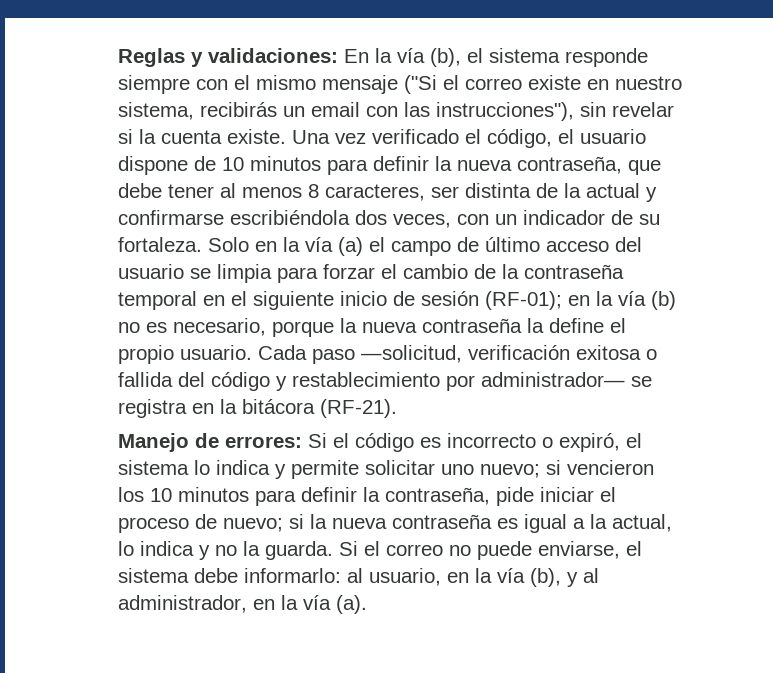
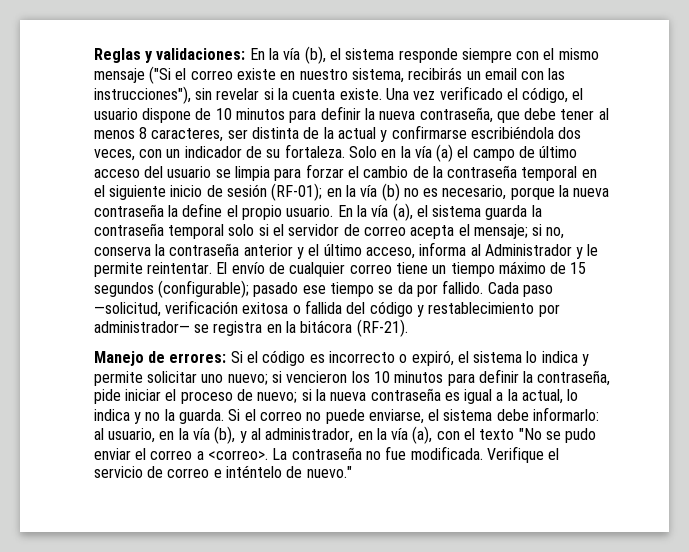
(252, 352) none -> [337,203,542,221] [93,223,565,239] [93,242,599,259] [93,261,587,277] [93,280,484,298] En la vía (a), el sistema guarda la contraseña temporal solo si el servidor de correo acepta el mensaje; si no, conserva la contraseña anterior y el último acceso, informa al Administrador y le permite reintentar. El envío de cualquier correo tiene un tiempo máximo de 15 segundos (configurable); pasado ese tiempo se da por fallido.
[335,595,367,614] (a). -> [412,426,597,444] [93,446,560,463] [93,465,352,478] (a), con el texto "No se pudo enviar el correo a <correo>. La contraseña no fue modificada. Verifique el servicio de correo e inténtelo de nuevo."

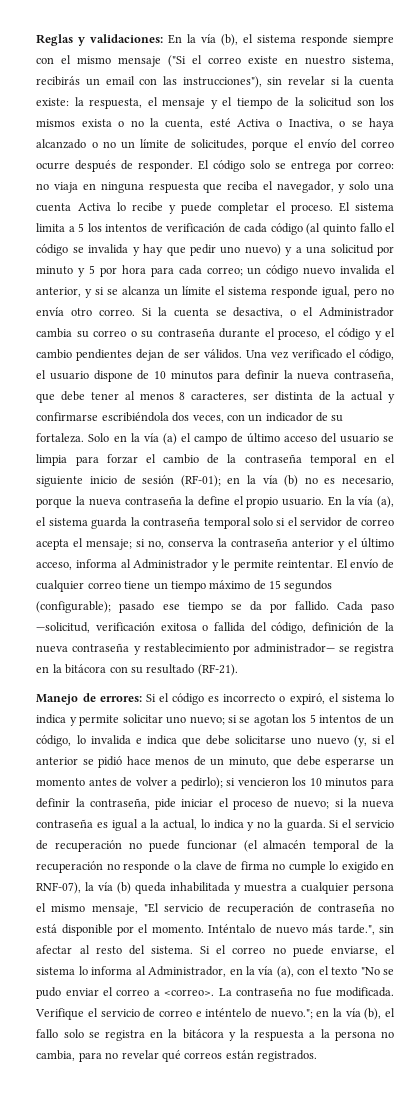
[339,88,382,100] existe. -> [36,97,394,109] [36,118,395,130] [36,139,395,151] [36,160,395,172] [36,181,394,193] [36,202,394,214] [36,223,396,235] [36,244,395,256] [36,265,396,277] [36,286,394,298] [36,307,394,318] [36,328,395,340] [36,349,243,361] existe: la respuesta, el mensaje y el tiempo de la solicitud son los mismos exista o no la cuenta, esté Activa o Inactiva, o se haya alcanzado o no un límite de solicitudes, porque el envío del correo ocurre después de responder. El código solo se entrega por correo: no viaja en ninguna respuesta que reciba el navegador, y solo una cuenta Activa lo recibe y puede completar el proceso. El sistema limita a 5 los intentos de verificación de cada código (al quinto fallo el código se invalida y hay que pedir uno nuevo) y a una solicitud por minuto y 5 por hora para cada correo; un código nuevo invalida el anterior, y si se alcanza un límite el sistema responde igual, pero no envía otro correo. Si la cuenta se desactiva, o el Administrador cambia su correo o su contraseña durante el proceso, el código y el cambio pendientes dejan de ser válidos.
[369,301,413,317] código -> [271,622,394,634] [36,643,130,653] código, definición de la nueva contraseña
(353, 326) none -> [109,664,195,674] con su resultado
(282, 377) none -> [239,714,395,726] [36,735,396,747] [36,756,395,768] [36,777,236,789] se agotan los 5 intentos de un código, lo invalida e indica que debe solicitarse uno nuevo (y, si el anterior se pidió hace menos de un minuto, que debe esperarse un momento antes de volver a pedirlo); si
(256, 415) none -> [355,820,395,828] [36,840,394,852] [36,861,394,873] [36,882,395,894] [36,903,394,915] [36,924,394,936] [36,945,227,955] servicio de recuperación no puede funcionar (el almacén temporal de la recuperación no responde o la clave de firma no cumple lo exigido en RNF-07), la vía (b) queda inhabilitada y muestra a cualquier persona el mismo mensaje, "El servicio de recuperación de contraseña no está disponible por el momento. Inténtalo de nuevo más tarde.", sin afectar al resto del sistema. Si el
[496,407,600,421] [93,426,354,444] debe informarlo: al usuario, en la vía (b), y al administrador, -> [78,966,227,977] lo informa al Administrador,
[306,466,352,478] nuevo." -> [270,1008,396,1020] [36,1029,395,1041] [36,1050,318,1062] nuevo."; en la vía (b), el fallo solo se registra en la bitácora y la respuesta a la persona no cambia, para no revelar qué correos están registrados.

